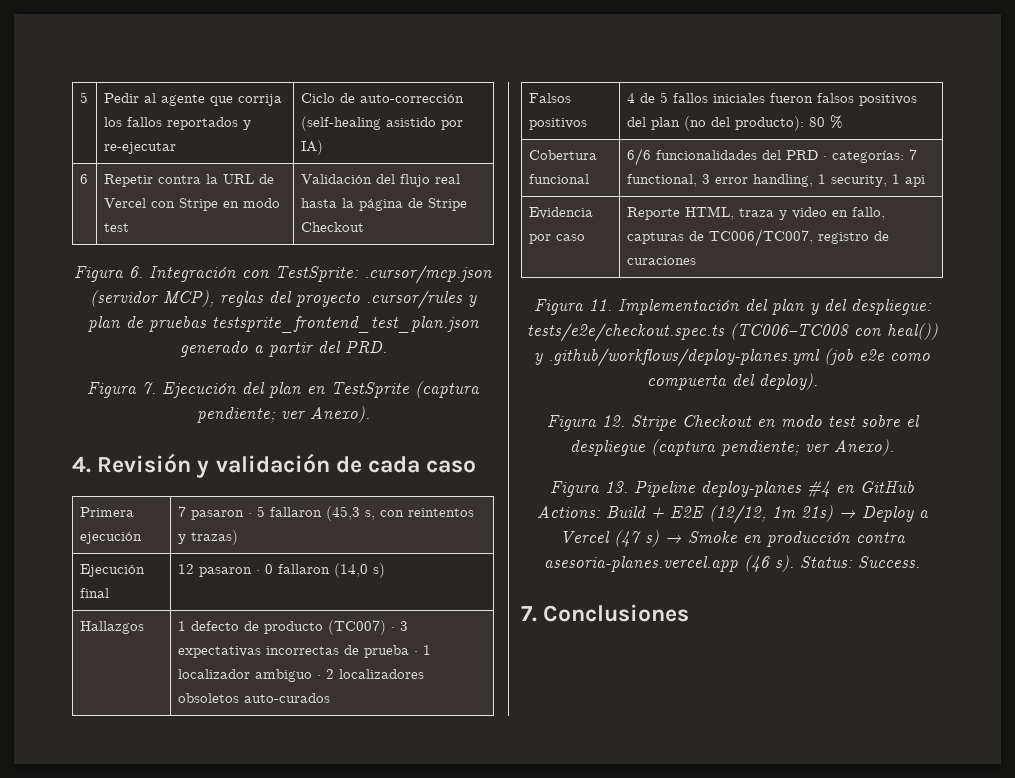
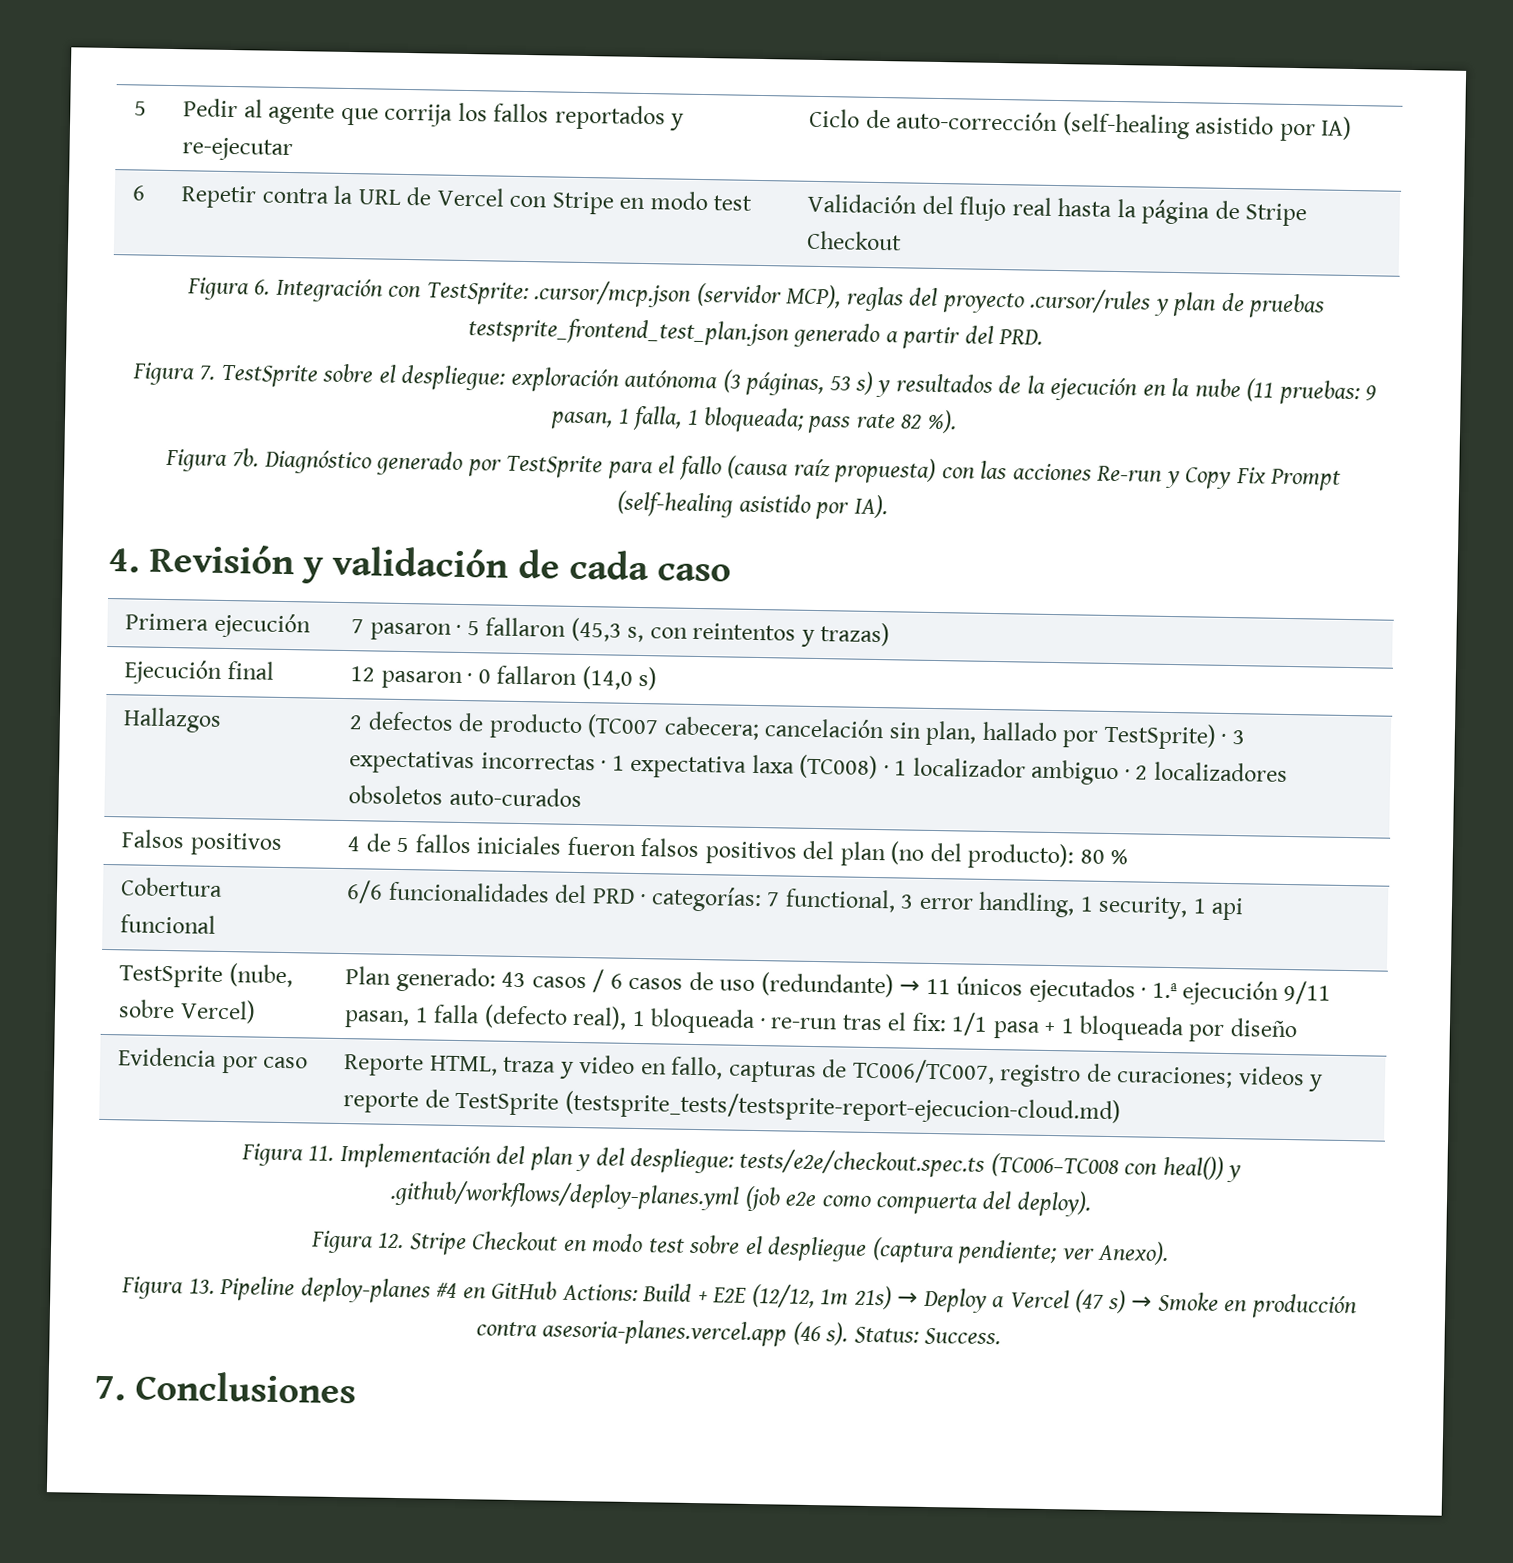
[162,381,480,398] [196,406,370,423] Ejecución del plan en TestSprite (captura pendiente; ver Anexo). -> [220,363,1377,406] [550,405,957,434] [164,448,1342,491] [617,490,888,520] TestSprite sobre el despliegue: exploración autónoma (3 páginas, 53 s) y resultados de la ejecución en la nube (11 pruebas: 9 pasan, 1 falla, 1 bloqueada; pass rate 82 %). // Figura 7b. Diagnóstico generado por TestSprite para el fallo (causa raíz propuesta) con las acciones Re-run y Copy Fix Prompt (self-healing asistido por IA).
[177,620,408,635] [177,645,409,658] 1 defecto de producto (TC007) · 3 expectativas incorrectas de prueba -> [349,711,1245,750] [349,750,879,780] 2 defectos de producto (TC007 cabecera; cancelación sin plan, hallado por TestSprite) · 3 expectativas incorrectas · 1 expectativa laxa (TC008)
(925, 181) none -> [119,963,293,989] [118,999,256,1024] [345,966,1332,1006] [344,1004,1298,1042] // TestSprite (nube, sobre Vercel) | Plan generado: 43 casos / 6 casos de uso (redundante) → 11 únicos ejecutados · 1.ª ejecución 9/11 pasan, 1 falla (defecto real), 1 bloqueada · re-run tras el fix: 1/1 pasa + 1 bloqueada por diseño
[626,256,696,265] curaciones -> [1116,1066,1324,1092] [343,1089,1121,1126] curaciones; videos y reporte de TestSprite (testsprite_tests/testsprite-report-ejecucion-cloud.md)

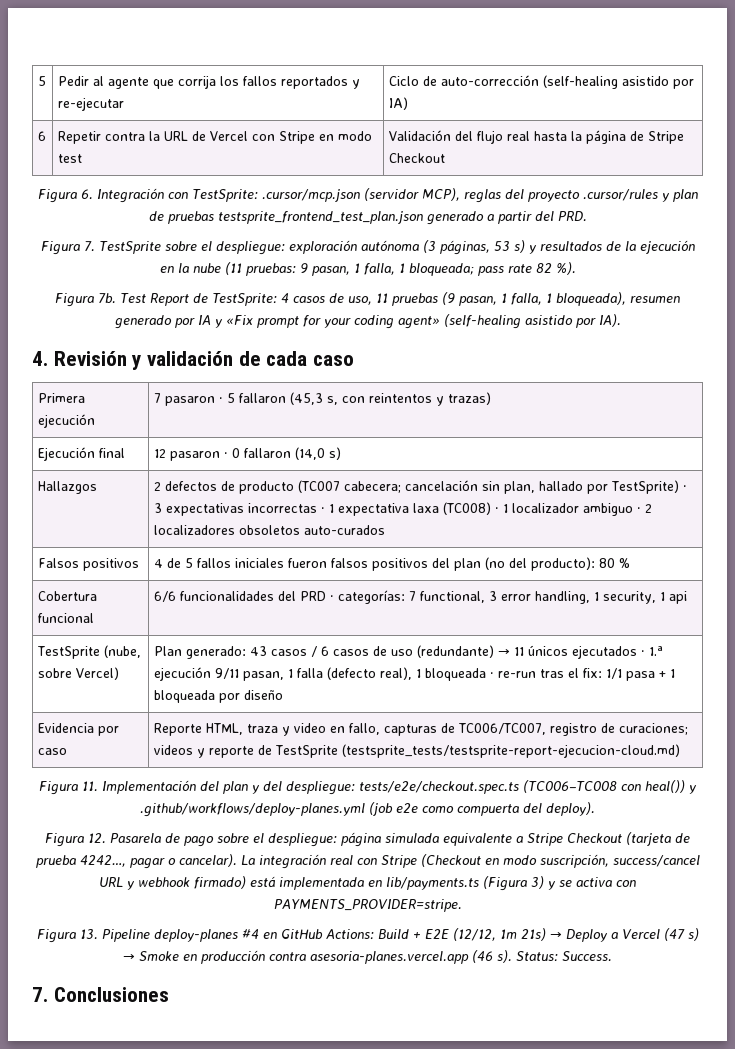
[263,449,1342,491] Diagnóstico generado por TestSprite para el fallo (causa raíz propuesta) con las acciones Re-run y Copy Fix Prompt -> [119,292,681,306] [114,315,440,329] Test Report de TestSprite: 4 casos de uso, 11 pruebas (9 pasan, 1 falla, 1 bloqueada), resumen generado por IA y «Fix prompt for your coding agent»
[408,1231,1170,1266] Stripe Checkout en modo test sobre el despliegue (captura pendiente; ver Anexo). -> [110,832,690,847] [35,854,700,869] [99,876,636,891] [273,899,462,912] Pasarela de pago sobre el despliegue: página simulada equivalente a Stripe Checkout (tarjeta de prueba 4242…, pagar o cancelar). La integración real con Stripe (Checkout en modo suscripción, success/cancel URL y webhook firmado) está implementada en lib/payments.ts (Figura 3) y se activa con PAYMENTS_PROVIDER=stripe.

